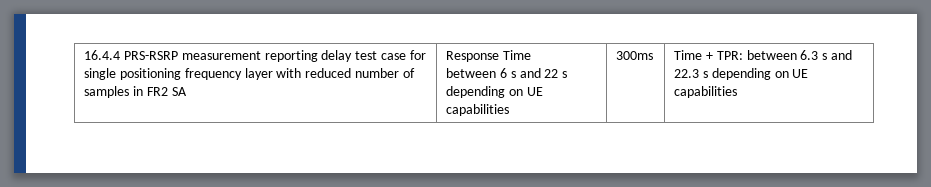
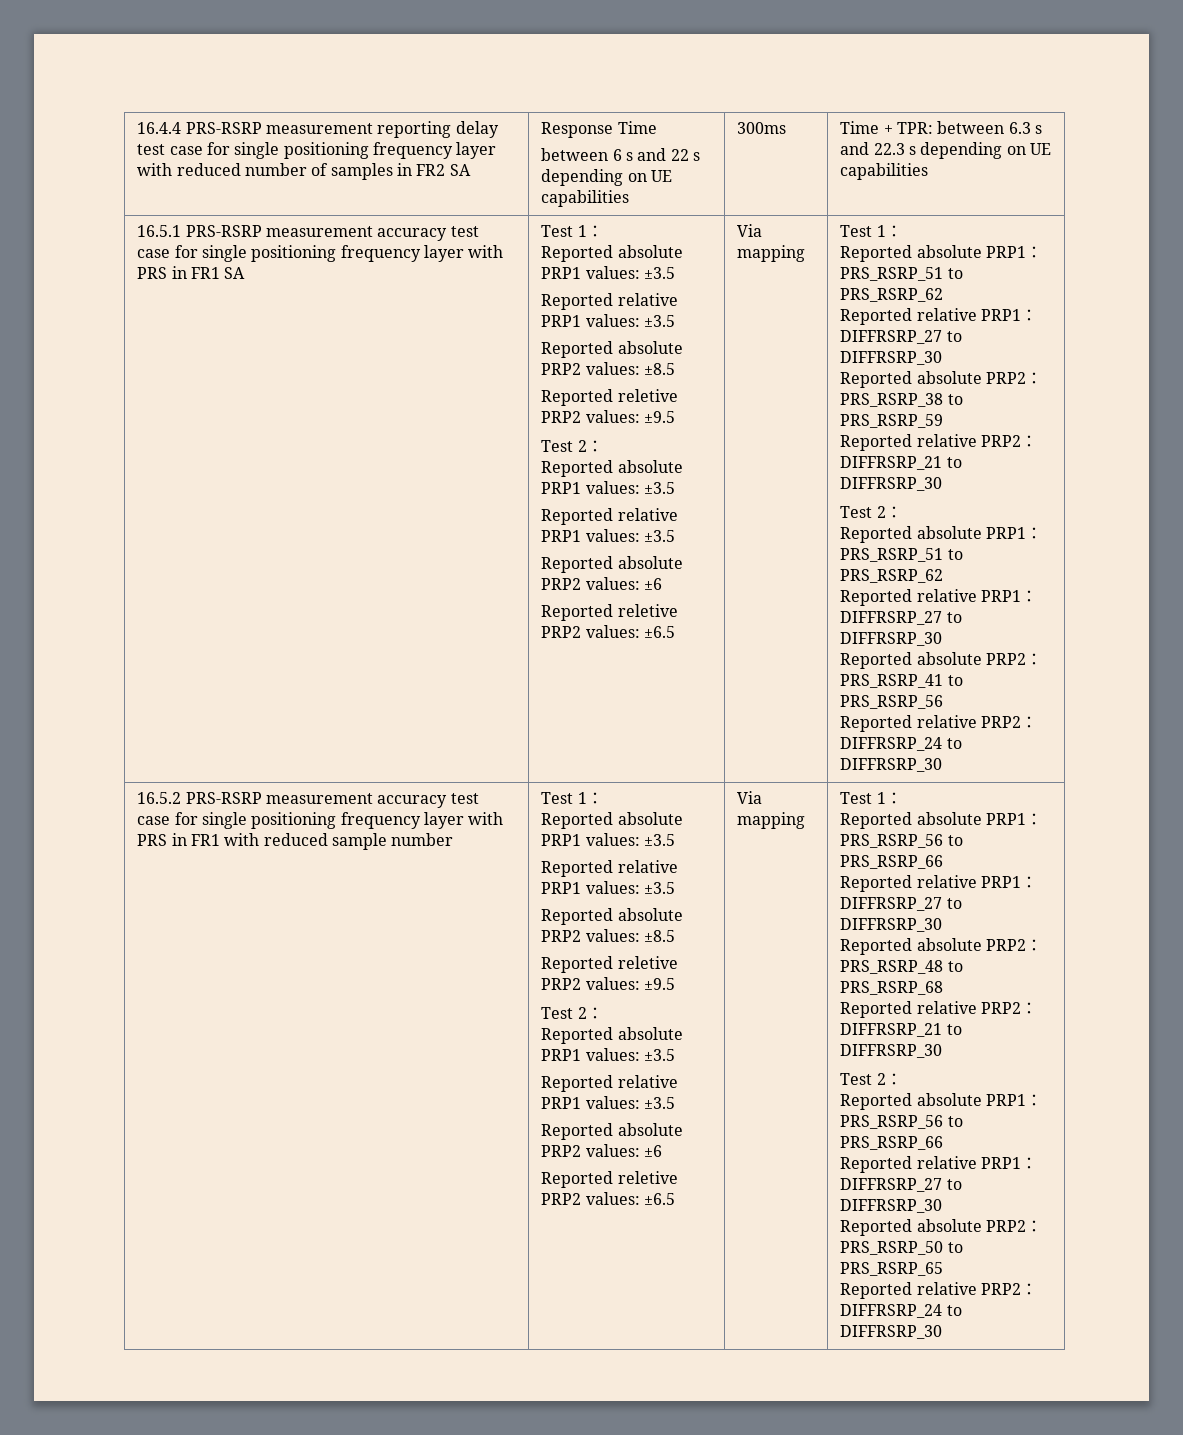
(738, 92) none -> [137,225,479,241] [137,245,504,262] [137,266,246,279] [541,225,603,237] [541,245,683,262] [541,266,676,279] [541,293,678,310] [541,314,676,327] [541,341,683,358] [541,362,676,375] [541,389,678,406] [541,410,676,423] [541,440,603,452] [541,460,683,477] [541,481,676,494] [541,508,678,525] [541,529,676,542] [541,556,683,573] [541,577,663,590] [541,604,678,621] [541,625,676,638] [737,224,763,237] [737,245,806,262] [840,225,902,237] [840,245,1043,262] [840,267,963,281] [840,288,944,302] [840,308,1038,325] [840,330,962,344] [840,351,943,365] [840,371,1043,388] [840,393,963,407] [840,414,944,428] [840,434,1038,451] [840,456,962,470] [840,477,943,491] [840,506,902,518] [840,526,1043,543] [840,548,963,562] [840,569,944,583] [840,589,1038,606] [840,611,962,625] [840,632,943,646] [840,652,1043,669] [840,674,963,688] [840,695,944,709] [840,715,1038,732] [840,737,962,751] [840,758,943,772] [137,792,479,808] [137,812,504,829] [137,833,454,850] [541,792,603,804] [541,812,683,829] [541,833,676,846] [541,860,678,877] [541,881,676,894] [541,908,683,925] [541,929,676,942] [541,956,678,973] [541,977,676,990] [541,1007,603,1019] [541,1027,683,1044] [541,1048,676,1061] [541,1075,678,1092] [541,1096,676,1109] [541,1123,683,1140] [541,1144,663,1157] [541,1171,678,1188] [541,1192,676,1205] [737,791,763,804] [737,812,806,829] [840,792,902,804] [840,812,1043,829] [840,834,963,848] [840,855,944,869] [840,875,1038,892] [840,897,962,911] [840,918,943,932] [840,938,1043,955] [840,960,963,974] [840,981,944,995] [840,1001,1038,1018] [840,1023,962,1037] [840,1044,943,1058] [840,1073,902,1085] [840,1093,1043,1110] [840,1115,963,1129] [840,1136,944,1150] [840,1156,1038,1173] [840,1178,962,1192] [840,1199,943,1213] [840,1219,1043,1236] [840,1241,963,1255] [840,1262,944,1276] [840,1282,1038,1299] [840,1304,962,1318] [840,1325,943,1339] // 16.5.1 PRS-RSRP measurement accuracy test case for single positioning frequency layer with PRS in FR1 SA | Test 1： // Reported absolute PRP1 values: ±3.5 // Reported relative PRP1 values: ±3.5 // Reported absolute PRP2 values: ±8.5 // Reported reletive PRP2 values: ±9.5 // Test 2： // Reported absolute PRP1 values: ±3.5 // Reported relative PRP1 values: ±3.5 // Reported absolute PRP2 values: ±6 // Reported reletive PRP2 values: ±6.5 | Via mapping | Test 1： // Reported absolute PRP1：PRS_RSRP_51 to PRS_RSRP_62 // Reported relative PRP1：DIFFRSRP_27 to DIFFRSRP_30 // Reported absolute PRP2：PRS_RSRP_38 to PRS_RSRP_59 // Reported relative PRP2：DIFFRSRP_21 to DIFFRSRP_30 // Test 2： // Reported absolute PRP1：PRS_RSRP_51 to PRS_RSRP_62 // Reported relative PRP1：DIFFRSRP_27 to DIFFRSRP_30 // Reported absolute PRP2：PRS_RSRP_41 to PRS_RSRP_56 // Reported relative PRP2：DIFFRSRP_24 to DIFFRSRP_30 // 16.5.2 PRS-RSRP measurement accuracy test case for single positioning frequency layer with PRS in FR1 with reduced sample number | Test 1： // Reported absolute PRP1 values: ±3.5 // Reported relative PRP1 values: ±3.5 // Reported absolute PRP2 values: ±8.5 // Reported reletive PRP2 values: ±9.5 // Test 2： // Reported absolute PRP1 values: ±3.5 // Reported relative PRP1 values: ±3.5 // Reported absolute PRP2 values: ±6 // Reported reletive PRP2 values: ±6.5 | Via mapping | Test 1： // Reported absolute PRP1：PRS_RSRP_56 to PRS_RSRP_66 // Reported relative PRP1：DIFFRSRP_27 to DIFFRSRP_30 // Reported absolute PRP2：PRS_RSRP_48 to PRS_RSRP_68 // Reported relative PRP2：DIFFRSRP_21 to DIFFRSRP_30 // Test 2： // Reported absolute PRP1：PRS_RSRP_56 to PRS_RSRP_66 // Reported relative PRP1：DIFFRSRP_27 to DIFFRSRP_30 // Reported absolute PRP2：PRS_RSRP_50 to PRS_RSRP_65 // Reported relative PRP2：DIFFRSRP_24 to DIFFRSRP_30

